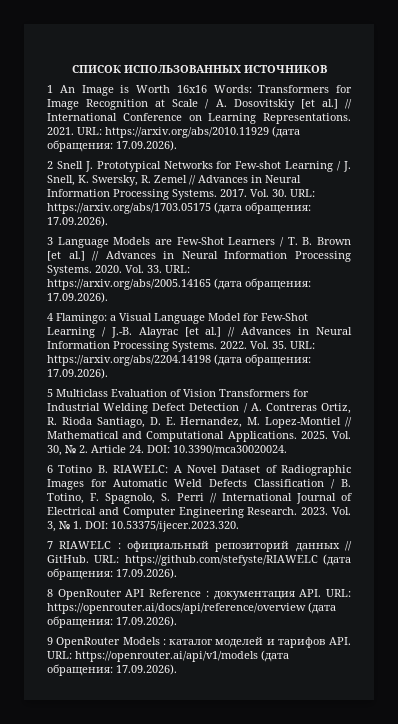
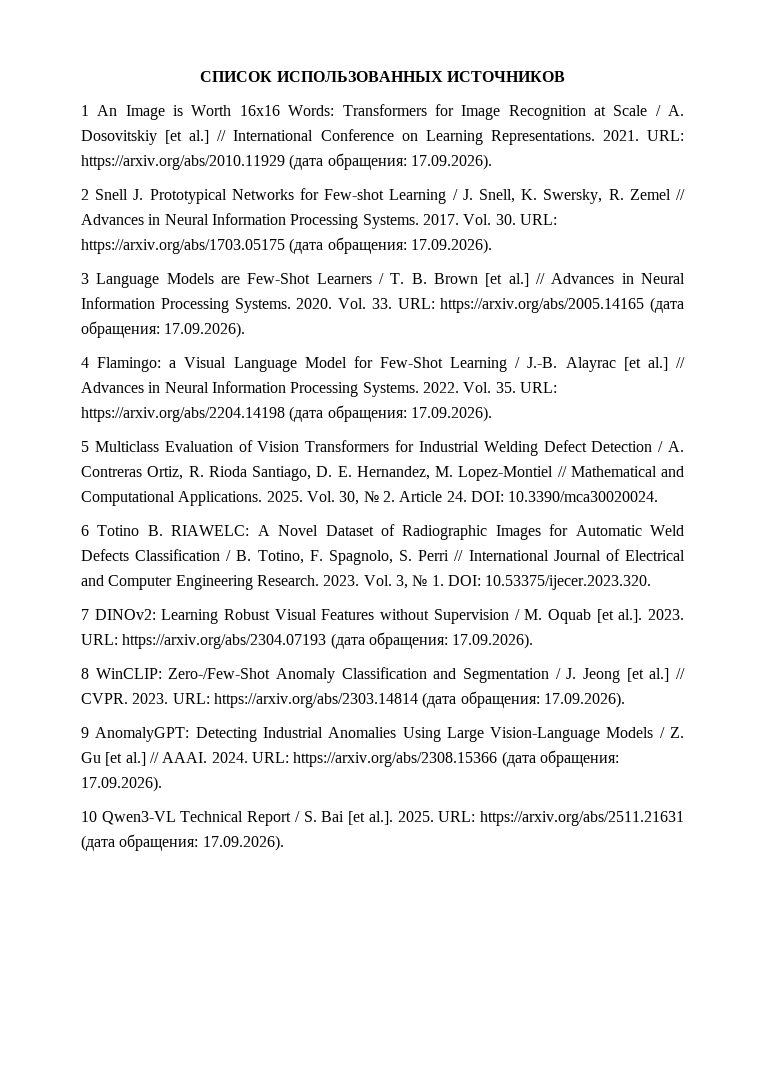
[59,541,352,552] [47,554,351,566] [47,568,177,580] [47,589,352,600] [47,602,336,614] [47,616,177,628] [47,637,351,648] [47,651,258,662] RIAWELC : официальный репозиторий данных // GitHub. URL: https://github.com/stefyste/RIAWELC (дата обращения: 17.09.2026). // 8 OpenRouter API Reference : документация API. URL: https://openrouter.ai/docs/api/reference/overview (дата обращения: 17.09.2026). // 9 OpenRouter Models : каталог моделей и тарифов API. URL: https://openrouter.ai/api/v1/models -> [94,609,685,624] [81,632,534,649] [81,667,685,683] [81,691,625,708] [81,727,684,742] [81,750,619,767] [81,776,162,792] [81,811,685,826] DINOv2: Learning Robust Visual Features without Supervision / M. Oquab [et al.]. 2023. URL: https://arxiv.org/abs/2304.07193 (дата обращения: 17.09.2026). // 8 WinCLIP: Zero-/Few-Shot Anomaly Classification and Segmentation / J. Jeong [et al.] // CVPR. 2023. URL: https://arxiv.org/abs/2303.14814 (дата обращения: 17.09.2026). // 9 AnomalyGPT: Detecting Industrial Anomalies Using Large Vision-Language Models / Z. Gu [et al.] // AAAI. 2024. URL: https://arxiv.org/abs/2308.15366 (дата обращения: 17.09.2026). // 10 Qwen3-VL Technical Report / S. Bai [et al.]. 2025. URL: https://arxiv.org/abs/2511.21631

